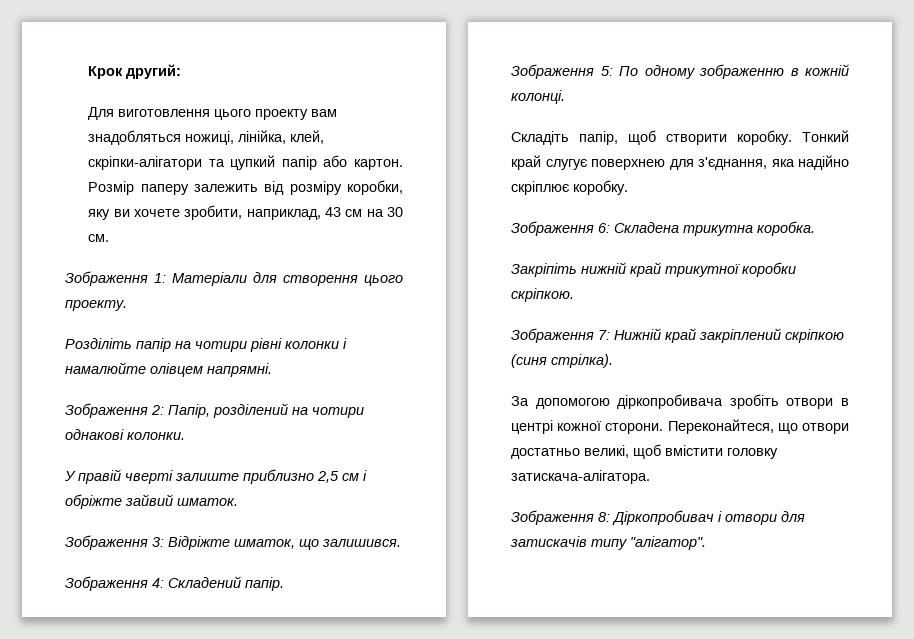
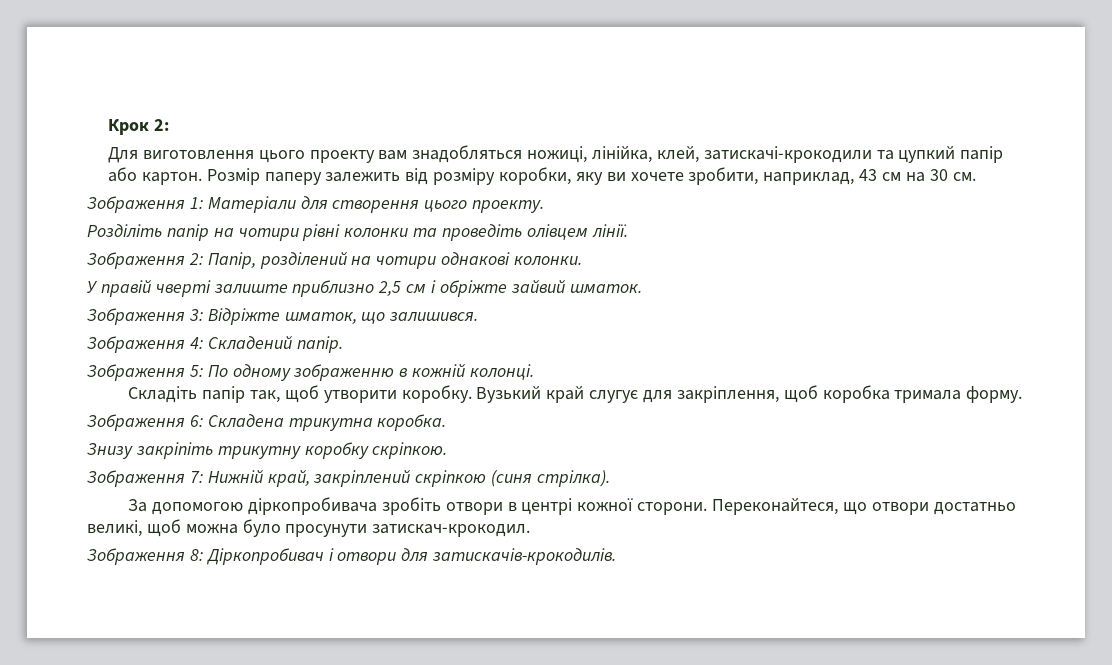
[126,64,182,79] другий: -> [153,119,169,131] 2:
[88,156,203,170] скріпки-алігатори -> [703,146,872,163] затискачі-крокодили
[343,338,347,349] [65,362,272,377] і намалюйте олівцем напрямні. -> [413,224,628,241] та проведіть олівцем лінії.
[579,130,849,145] [511,155,849,170] [511,180,628,195] папір, щоб створити коробку. Тонкий край слугує поверхнею для з'єднання, яка надійно скріплює коробку. -> [202,385,1023,403] папір так, щоб утворити коробку. Вузький край слугує для закріплення, щоб коробка тримала форму.
[511,262,796,277] Закріпіть нижній край трикутної коробки -> [87,442,369,459] Знизу закріпіть трикутну коробку
[665,328,696,343] край -> [267,470,310,487] край,
[665,445,778,459] [511,470,650,484] вмістити головку затискача-алігатора. -> [185,519,531,537] можна було просунути затискач-крокодил.
[510,536,706,550] затискачів типу "алігатор". -> [432,548,617,565] затискачів-крокодилів.

